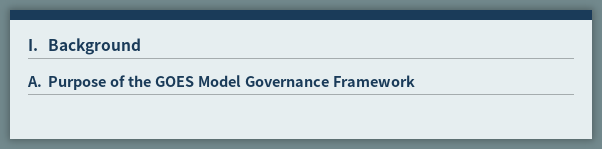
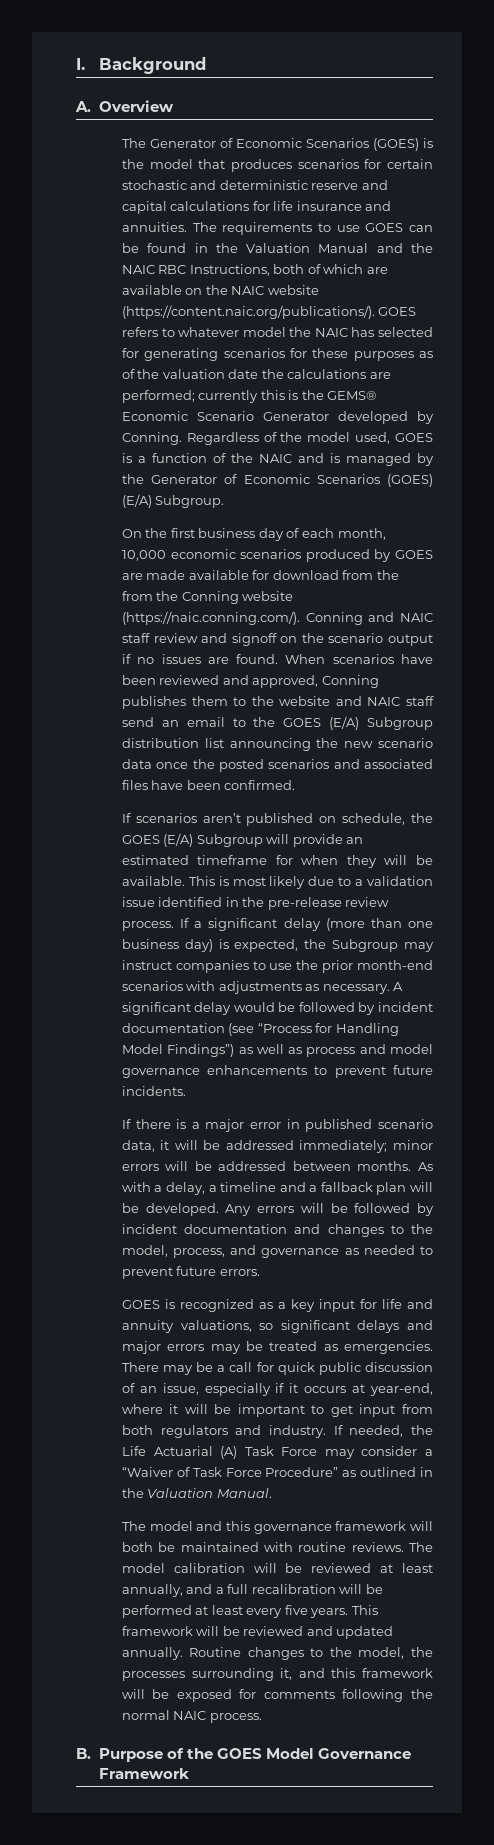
(42, 81) none -> [98,100,174,112] [121,138,433,151] [121,159,433,172] [121,180,388,190] [121,201,392,214] [121,222,433,235] [121,243,433,253] [121,264,388,276] [121,285,319,295] [121,305,417,319] [121,327,433,337] [121,348,433,361] [121,369,391,379] [121,390,378,403] [121,411,434,424] [121,432,433,445] [121,453,434,466] [121,474,433,487] [121,494,225,508] [121,528,386,541] [121,549,433,562] [121,570,399,580] [121,591,294,604] [121,611,433,625] [121,633,433,646] [121,654,433,664] [121,675,379,688] [121,696,434,709] [121,716,433,730] [121,738,434,751] [121,759,433,772] [121,780,296,790] [121,813,433,826] [121,833,364,847] [121,855,434,868] [121,876,433,889] [121,897,390,910] [121,918,433,931] [121,939,434,952] [121,960,433,973] [121,981,404,994] [121,1002,433,1015] [121,1023,399,1036] [121,1044,433,1057] [121,1065,433,1078] [121,1086,186,1096] [121,1119,434,1132] [121,1140,433,1153] [121,1161,433,1171] [121,1182,433,1195] [121,1203,434,1216] [121,1224,433,1237] [121,1245,433,1258] [121,1266,260,1279] [121,1299,433,1312] [121,1320,433,1333] [121,1341,433,1354] [121,1362,434,1375] [121,1383,433,1396] [121,1404,433,1417] [121,1425,433,1438] [121,1446,433,1459] [121,1467,434,1477] [121,1488,272,1498] [121,1521,433,1534] [121,1542,433,1552] [121,1563,433,1573] [121,1584,383,1597] [121,1605,378,1618] [121,1626,394,1639] [121,1647,433,1660] [121,1668,433,1681] [121,1689,433,1702] [121,1710,262,1723] [76,1748,91,1759] Overview // The Generator of Economic Scenarios (GOES) is the model that produces scenarios for certain stochastic and deterministic reserve and capital calculations for life insurance and annuities. The requirements to use GOES can be found in the Valuation Manual and the NAIC RBC Instructions, both of which are available on the NAIC website (https://content.naic.org/publications/). GOES refers to whatever model the NAIC has selected for generating scenarios for these purposes as of the valuation date the calculations are performed; currently this is the GEMS® Economic Scenario Generator developed by Conning. Regardless of the model used, GOES is a function of the NAIC and is managed by the Generator of Economic Scenarios (GOES) (E/A) Subgroup. // On the first business day of each month, 10,000 economic scenarios produced by GOES are made available for download from the from the Conning website (https://naic.conning.com/). Conning and NAIC staff review and signoff on the scenario output if no issues are found. When scenarios have been reviewed and approved, Conning publishes them to the website and NAIC staff send an email to the GOES (E/A) Subgroup distribution list announcing the new scenario data once the posted scenarios and associated files have been confirmed. // If scenarios aren’t published on schedule, the GOES (E/A) Subgroup will provide an estimated timeframe for when they will be available. This is most likely due to a validation issue identified in the pre-release review process. If a significant delay (more than one business day) is expected, the Subgroup may instruct companies to use the prior month-end scenarios with adjustments as necessary. A significant delay would be followed by incident documentation (see “Process for Handling Model Findings”) as well as process and model governance enhancements to prevent future incidents. // If there is a major error in published scenario data, it will be addressed immediately; minor errors will be addressed between months. As with a delay, a timeline and a fallback plan will be developed. Any errors will be followed by incident documentation and changes to the model, process, and governance as needed to prevent future errors. // GOES is recognized as a key input for life and annuity valuations, so significant delays and major errors may be treated as emergencies. There may be a call for quick public discussion of an issue, especially if it occurs at year-end, where it will be important to get input from both regulators and industry. If needed, the Life Actuarial (A) Task Force may consider a “Waiver of Task Force Procedure” as outlined in the Valuation Manual. // The model and this governance framework will both be maintained with routine reviews. The model calibration will be reviewed at least annually, and a full recalibration will be performed at least every five years. This framework will be reviewed and updated annually. Routine changes to the model, the processes surrounding it, and this framework will be exposed for comments following the normal NAIC process. // B.

